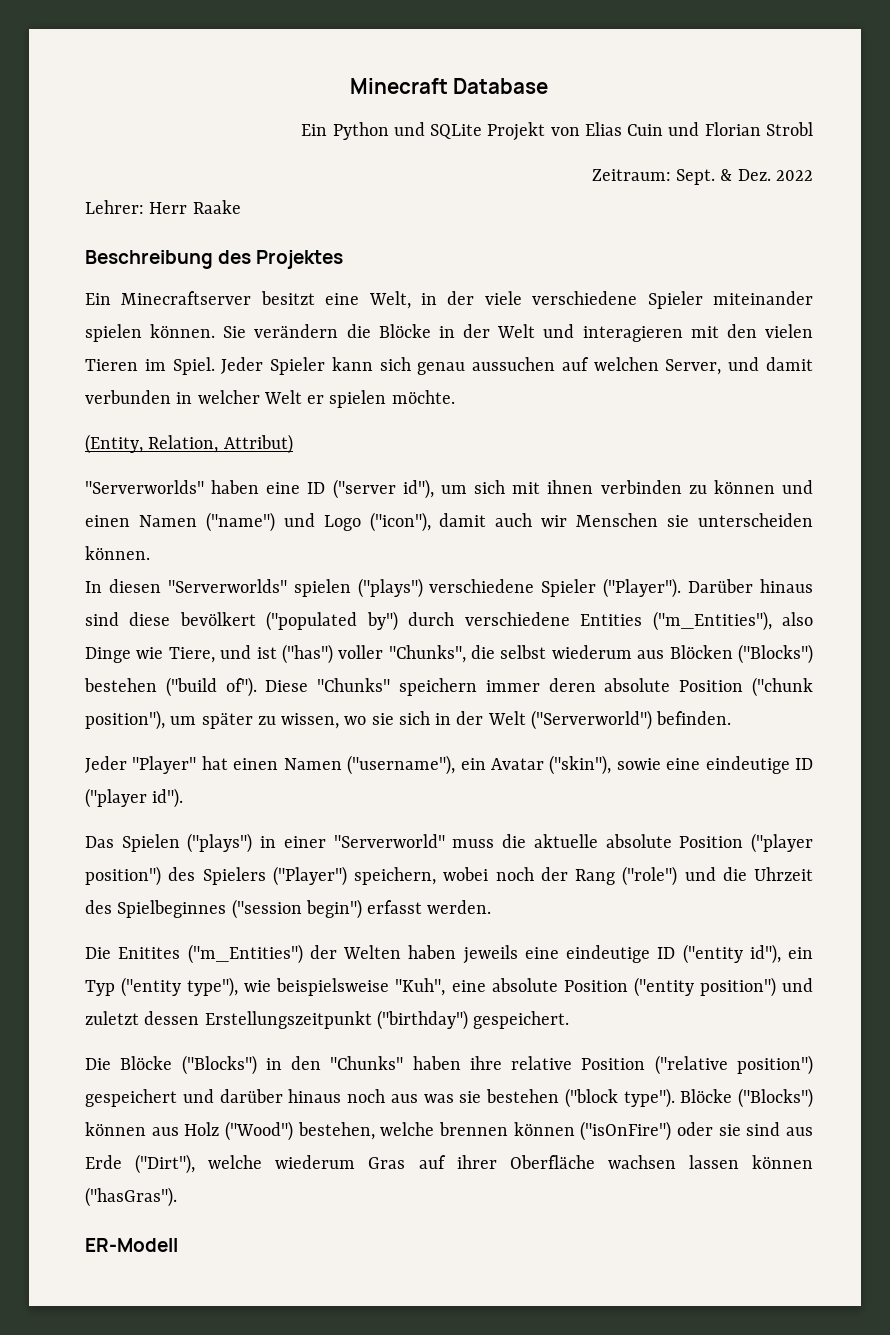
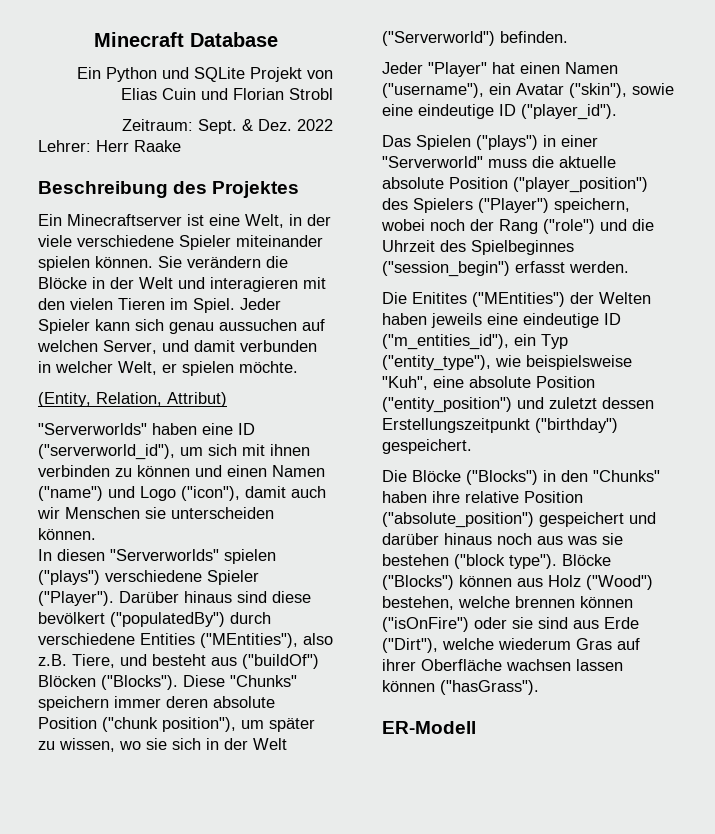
[260,291,315,305] besitzt -> [187,214,204,226] ist
[263,390,302,404] Welt -> [118,361,157,375] Welt,
[332,479,434,499] ("server id"), -> [38,444,175,460] ("serverworld_id"),
[266,611,398,631] ("populated by") -> [110,612,225,627] ("populatedBy")
[652,611,814,631] [85,644,813,664] [84,677,257,697] ("m_Entities"), also Dinge wie Tiere, und ist ("has") voller "Chunks", die selbst wiederum aus Blöcken ("Blocks") bestehen ("build of"). -> [200,633,333,648] [38,654,319,669] [38,675,178,690] ("MEntities"), also z.B. Tiere, und besteht aus ("buildOf") Blöcken ("Blocks").
[85,788,184,808] ("player id"). -> [521,104,617,120] ("player_id").
[751,833,814,853] [85,866,161,886] ("player position") -> [513,177,648,193] ("player_position")
[231,899,362,919] ("session begin") -> [382,261,510,277] ("session_begin")
[187,944,303,964] ("m_Entities") -> [472,292,565,307] ("MEntities")
[682,944,813,964] [85,977,239,997] ("entity id"), ein Typ ("entity type"), -> [382,334,568,350] [382,355,491,371] ("m_entities_id"), ein Typ ("entity_type"),
[633,977,776,997] ("entity position") -> [382,397,512,413] ("entity_position")
[654,1055,813,1075] ("relative position") -> [382,512,534,528] ("absolute_position")
[85,1187,177,1207] ("hasGras"). -> [440,680,539,695] ("hasGrass").

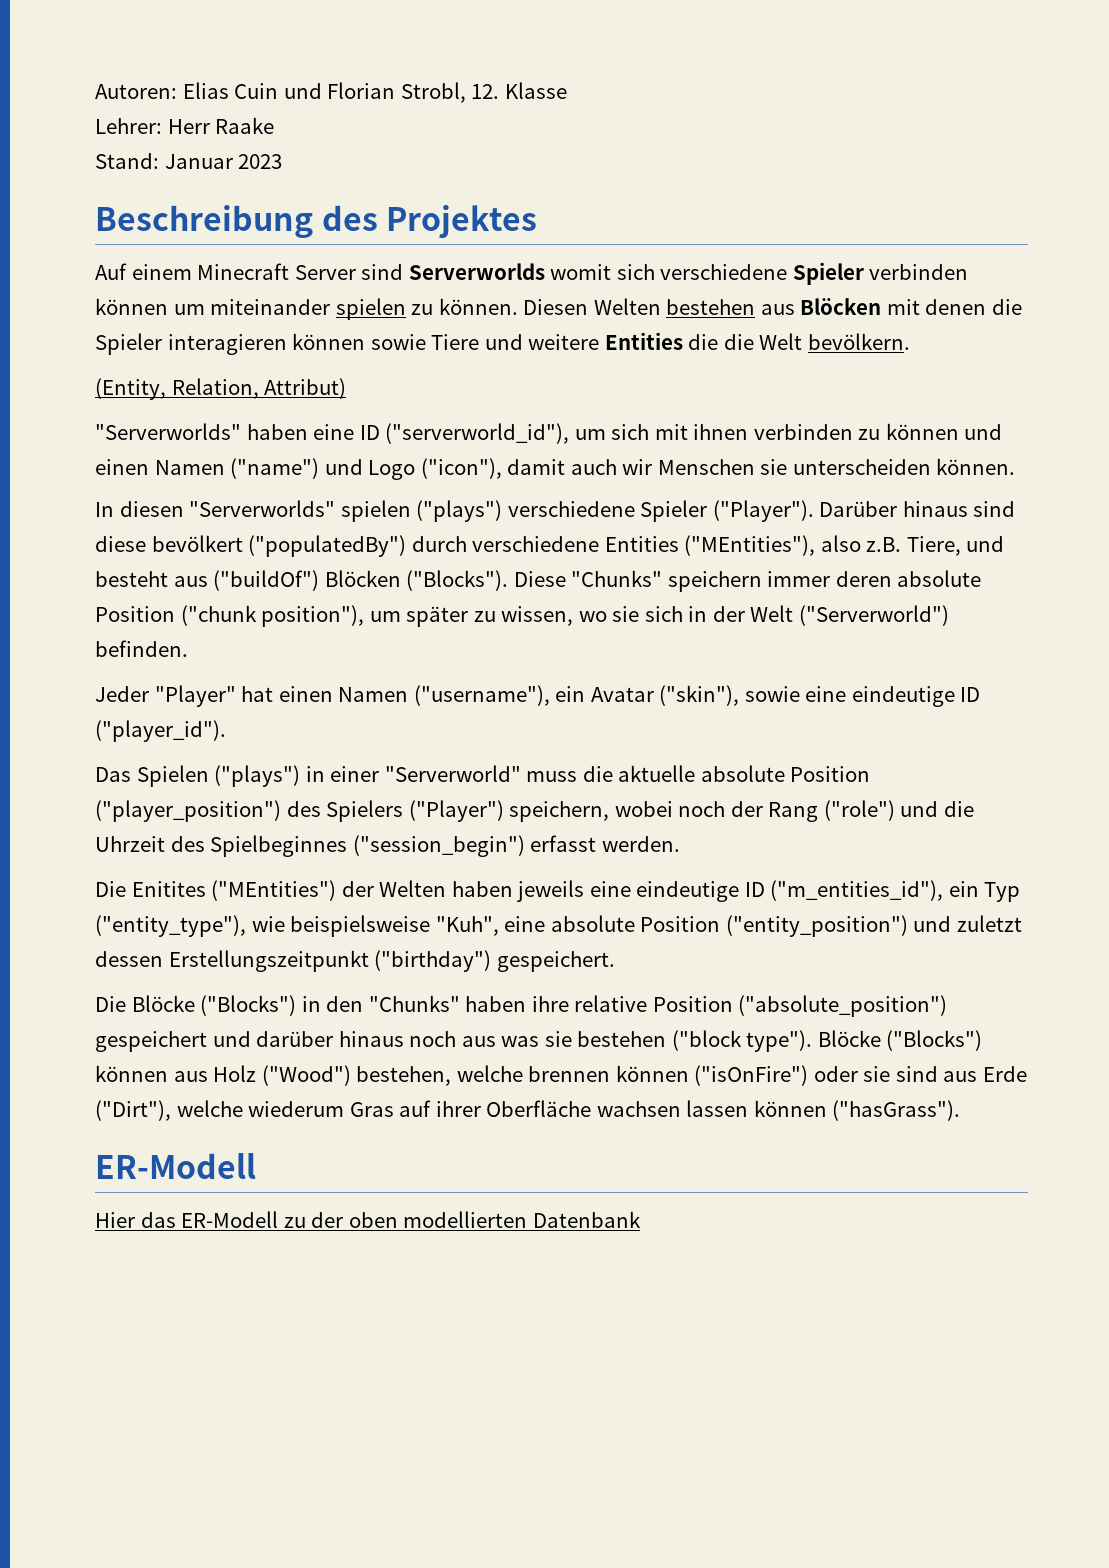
[93,32,278,47] [77,67,333,82] [121,88,333,100] [122,119,333,134] Minecraft Database // Ein Python und SQLite Projekt von Elias Cuin und Florian Strobl // Zeitraum: Sept. & Dez. 2022 -> [95,82,567,103] Autoren: Elias Cuin und Florian Strobl, 12. Klasse
(181, 146) none -> [95,153,283,169] // Stand: Januar 2023
[38,214,331,228] [38,235,323,250] [38,256,288,271] [38,277,326,292] [38,298,281,313] [38,319,325,334] [37,340,317,354] [38,361,298,376] Ein Minecraftserver ist eine Welt, in der viele verschiedene Spieler miteinander spielen können. Sie verändern die Blöcke in der Welt und interagieren mit den vielen Tieren im Spiel. Jeder Spieler kann sich genau aussuchen auf welchen Server, und damit verbunden in welcher Welt, er spielen möchte. -> [95,262,969,285] [95,298,1022,320] [95,332,910,355] Auf einem Minecraft Server sind Serverworlds womit sich verschiedene Spieler verbinden können um miteinander spielen zu können. Diesen Welten bestehen aus Blöcken mit denen die Spieler interagieren können sowie Tiere und weitere Entities die die Welt bevölkern.
(476, 727) none -> [95,1211,641,1228] // Hier das ER-Modell zu der oben modellierten Datenbank

